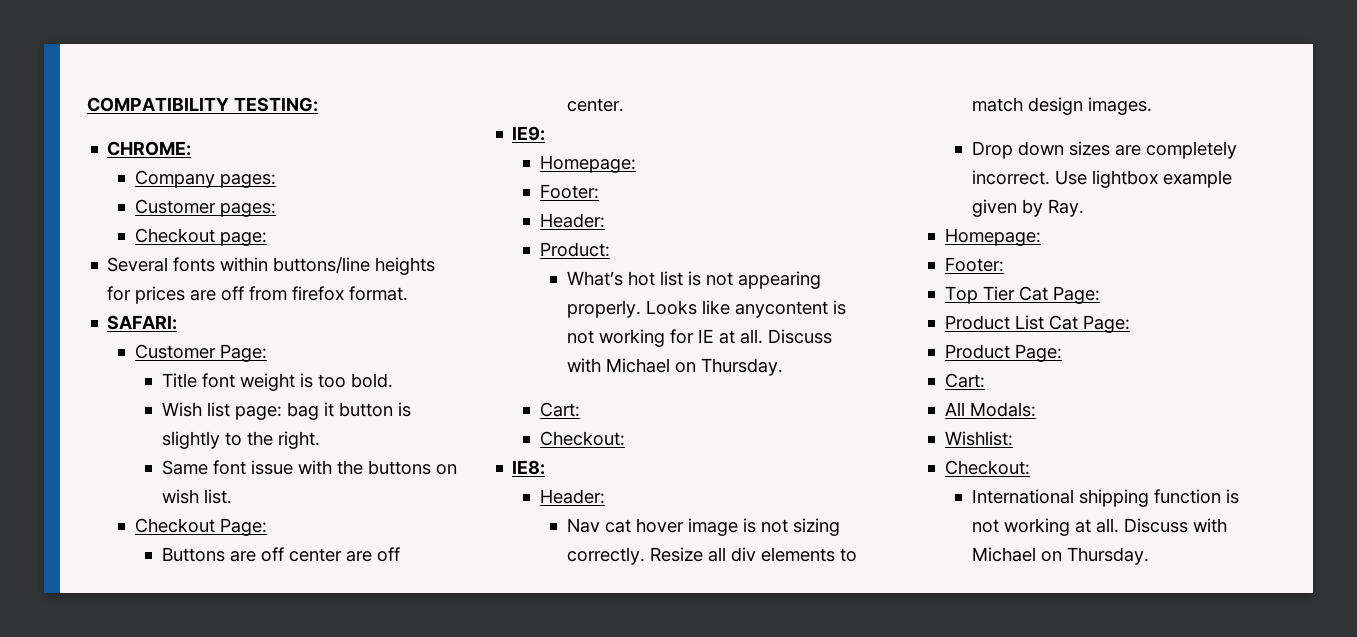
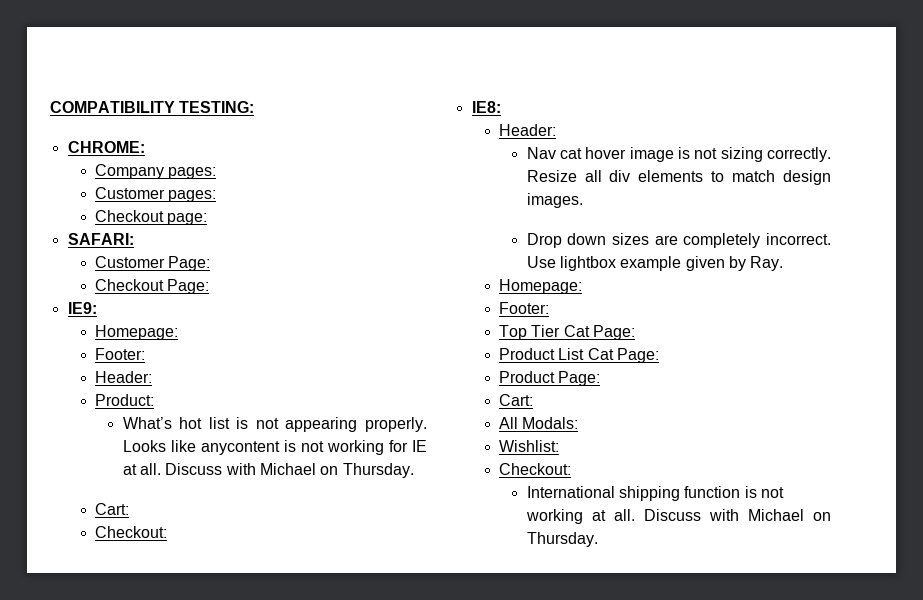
[107,257,436,275] [107,286,409,304] [107,315,178,330] [134,344,267,362] [161,373,393,391] [161,402,411,420] [161,431,320,449] [161,460,457,475] [161,489,232,504] [134,518,267,536] [161,547,400,562] [566,98,624,112] Several fonts within buttons/line heights for prices are off from firefox format. // SAFARI: // Customer Page: // Title font weight is too bold. // Wish list page: bag it button is slightly to the right. // Same font issue with the buttons on wish list. // Checkout Page: // Buttons are off center are off center. -> [67,233,134,245] [95,256,211,271] [95,279,210,294] SAFARI: // Customer Page: // Checkout Page:

